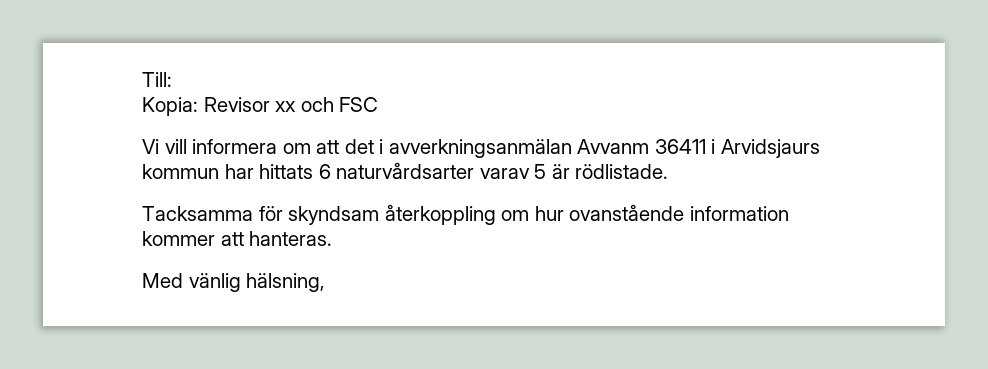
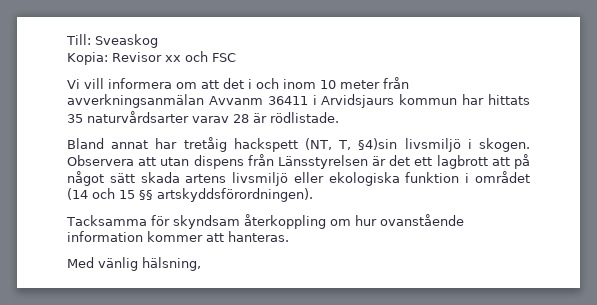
(172, 79) none -> [95,34,158,48] Sveaskog
(384, 146) none -> [256,77,409,89] och inom 10 meter från
[318,164,331,179] 6 -> [67,114,83,123] 35
[534,164,547,179] 5 -> [233,114,249,123] 28
(669, 171) none -> [67,137,530,152] [67,154,530,169] [67,171,530,186] [67,188,313,202] // Bland annat har tretåig hackspett (NT, T, §4)sin livsmiljö i skogen. Observera att utan dispens från Länsstyrelsen är det ett lagbrott att på något sätt skada artens livsmiljö eller ekologiska funktion i området (14 och 15 §§ artskyddsförordningen).

